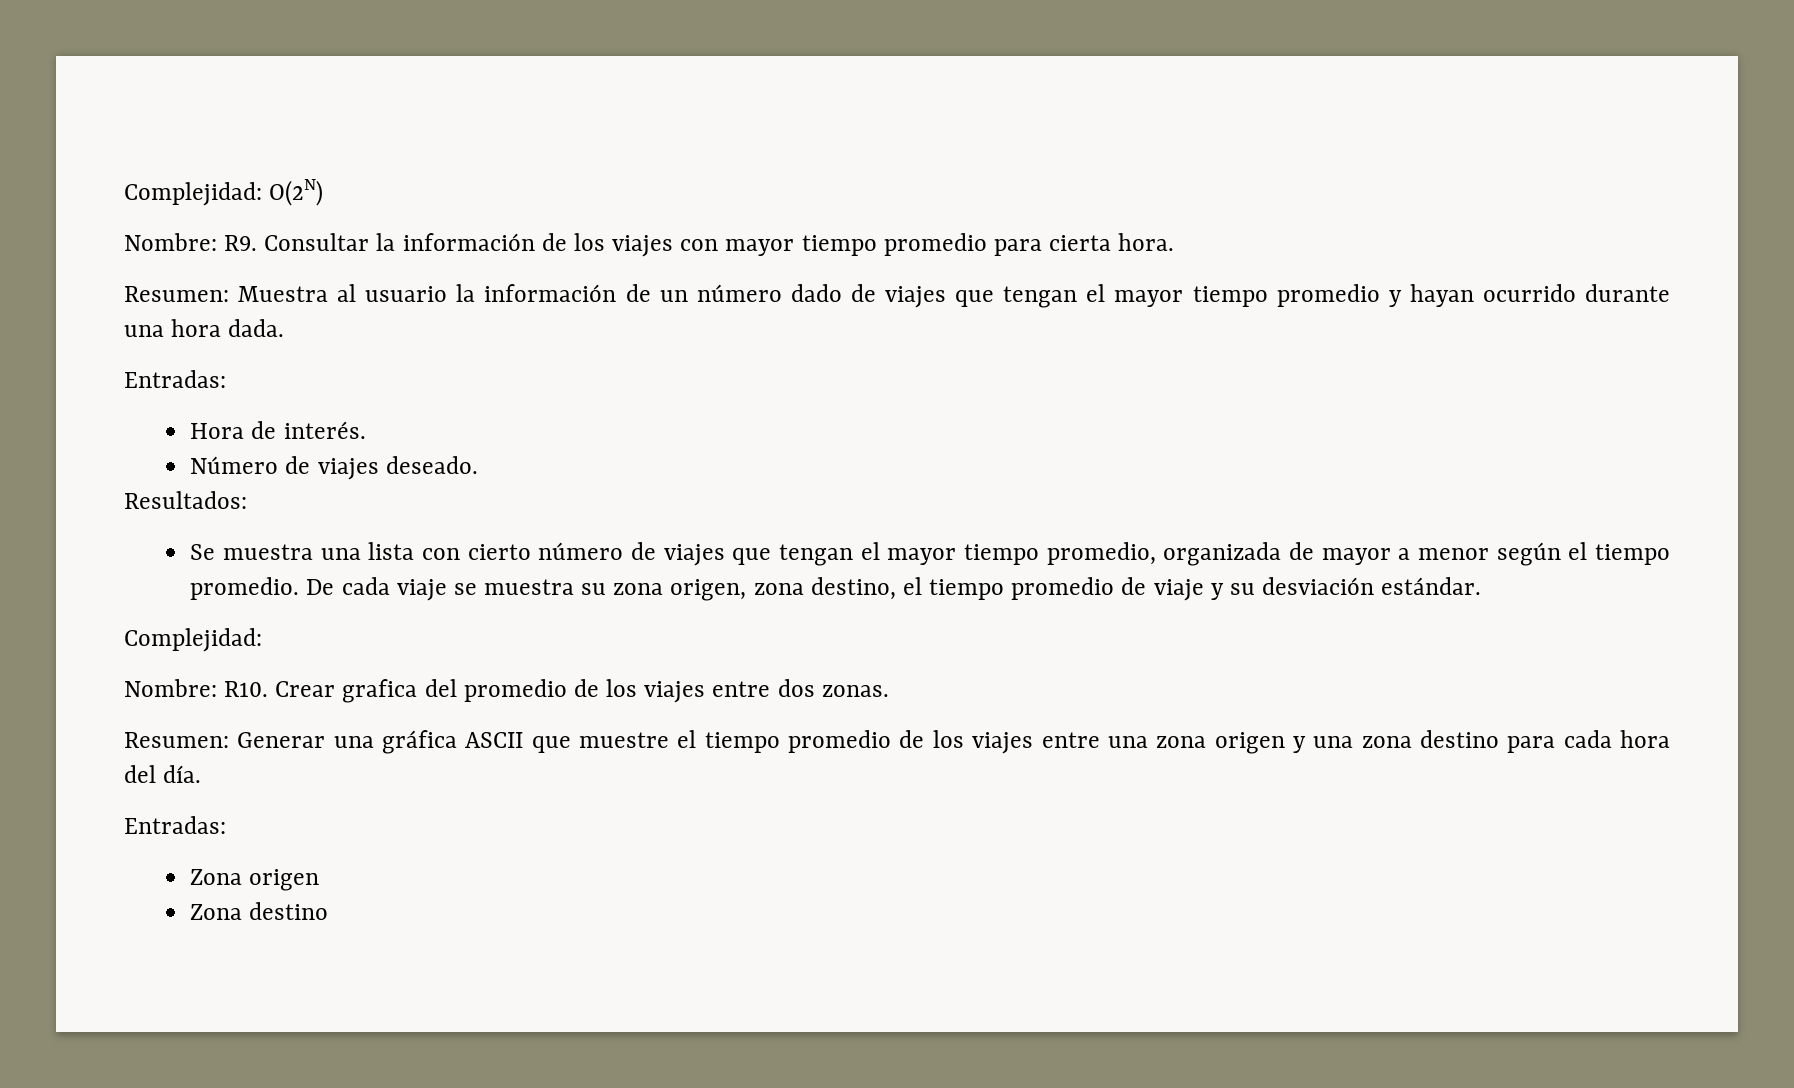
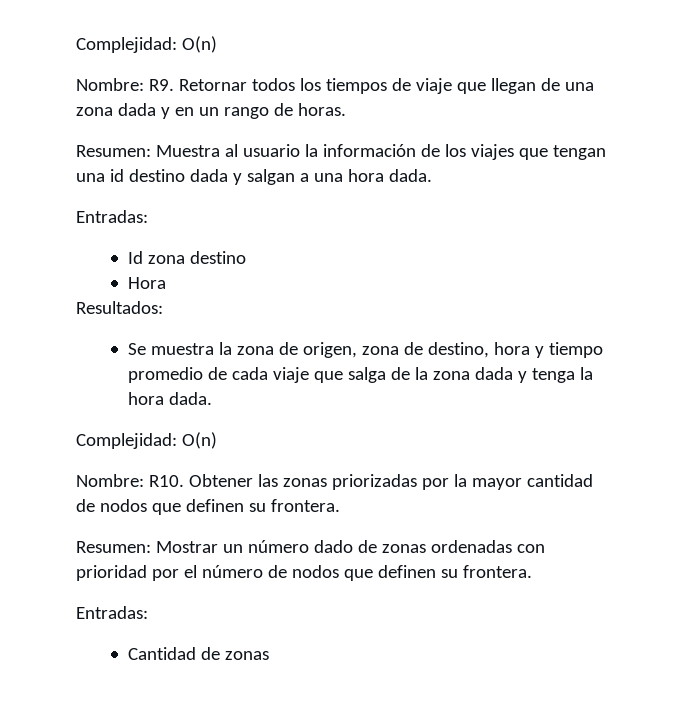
[124,179,324,206] Complejidad: O(2N) -> [76,36,217,53] Complejidad: O(n)
[264,233,1175,257] Consultar la información de los viajes con mayor tiempo promedio para cierta hora. -> [178,78,594,94] [76,103,346,119] Retornar todos los tiempos de viaje que llegan de una zona dada y en un rango de horas.
[659,284,1670,308] [124,319,285,337] [124,370,226,388] [190,421,366,439] [190,456,478,480] [124,491,247,509] [190,542,1670,566] [190,577,1482,601] [124,628,262,652] un número dado de viajes que tengan el mayor tiempo promedio y hayan ocurrido durante una hora dada. // Entradas: // Hora de interés. // Número de viajes deseado. // Resultados: // Se muestra una lista con cierto número de viajes que tengan el mayor tiempo promedio, organizada de mayor a menor según el tiempo promedio. De cada viaje se muestra su zona origen, zona destino, el tiempo promedio de viaje y su desviación estándar. // Complejidad: -> [444,144,606,160] [76,169,432,185] [76,210,148,223] [127,251,246,264] [127,277,166,289] [76,301,163,314] [127,342,603,358] [127,367,593,383] [127,392,212,405] [76,432,217,449] los viajes que tengan una id destino dada y salgan a una hora dada. // Entradas: // Id zona destino // Hora // Resultados: // Se muestra la zona de origen, zona de destino, hora y tiempo promedio de cada viaje que salga de la zona dada y tenga la hora dada. // Complejidad: O(n)
[275,679,889,703] [124,730,1670,754] [124,765,202,783] [124,816,226,834] [190,869,320,891] [190,902,329,920] Crear grafica del promedio de los viajes entre dos zonas. // Resumen: Generar una gráfica ASCII que muestre el tiempo promedio de los viajes entre una zona origen y una zona destino para cada hora del día. // Entradas: // Zona origen // Zona destino -> [188,474,593,490] [76,499,340,515] [76,540,545,553] [76,565,532,581] [76,606,148,619] [127,647,269,660] Obtener las zonas priorizadas por la mayor cantidad de nodos que definen su frontera. // Resumen: Mostrar un número dado de zonas ordenadas con prioridad por el número de nodos que definen su frontera. // Entradas: // Cantidad de zonas

